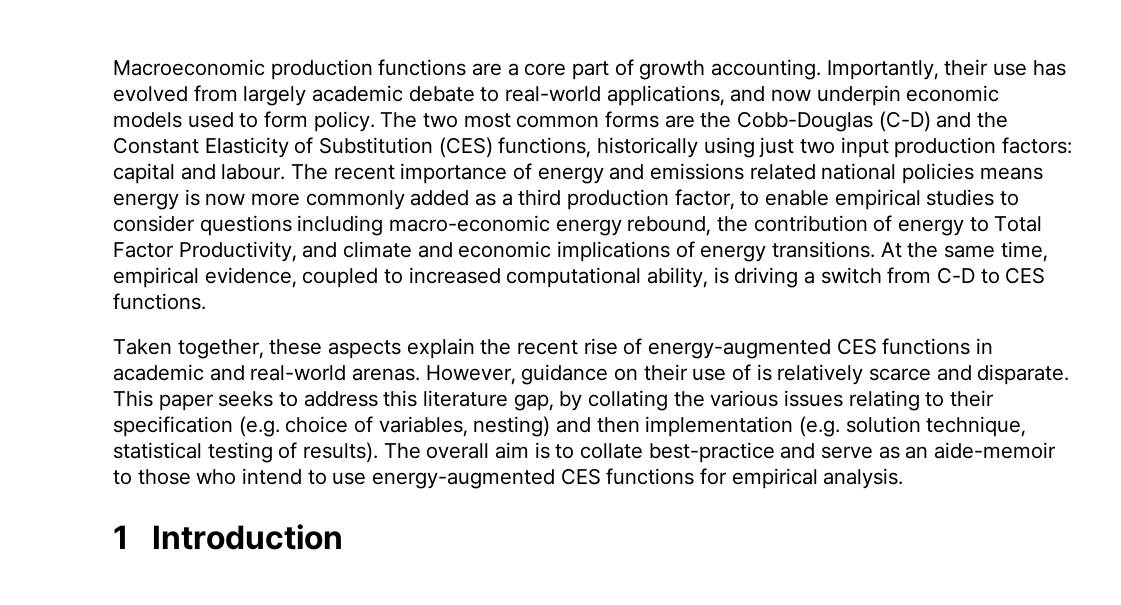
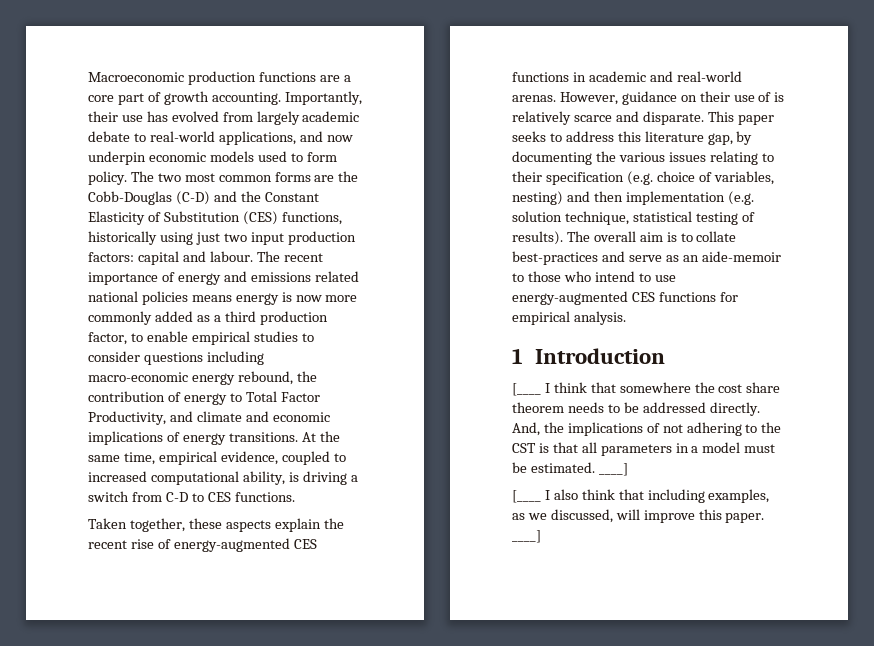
[588,390,669,411] collating -> [512,151,592,165] documenting
[648,442,775,463] best-practice -> [512,251,598,265] best-practices
(344, 537) none -> [512,382,781,396] [512,402,760,416] [512,422,782,436] [512,442,776,456] [512,462,628,476] [512,489,770,503] [512,509,765,523] [512,530,541,543] // [____ I think that somewhere the cost share theorem needs to be addressed directly. And, the implications of not adhering to the CST is that all parameters in a model must be estimated. ____] // [____ I also think that including examples, as we discussed, will improve this paper. ____]

